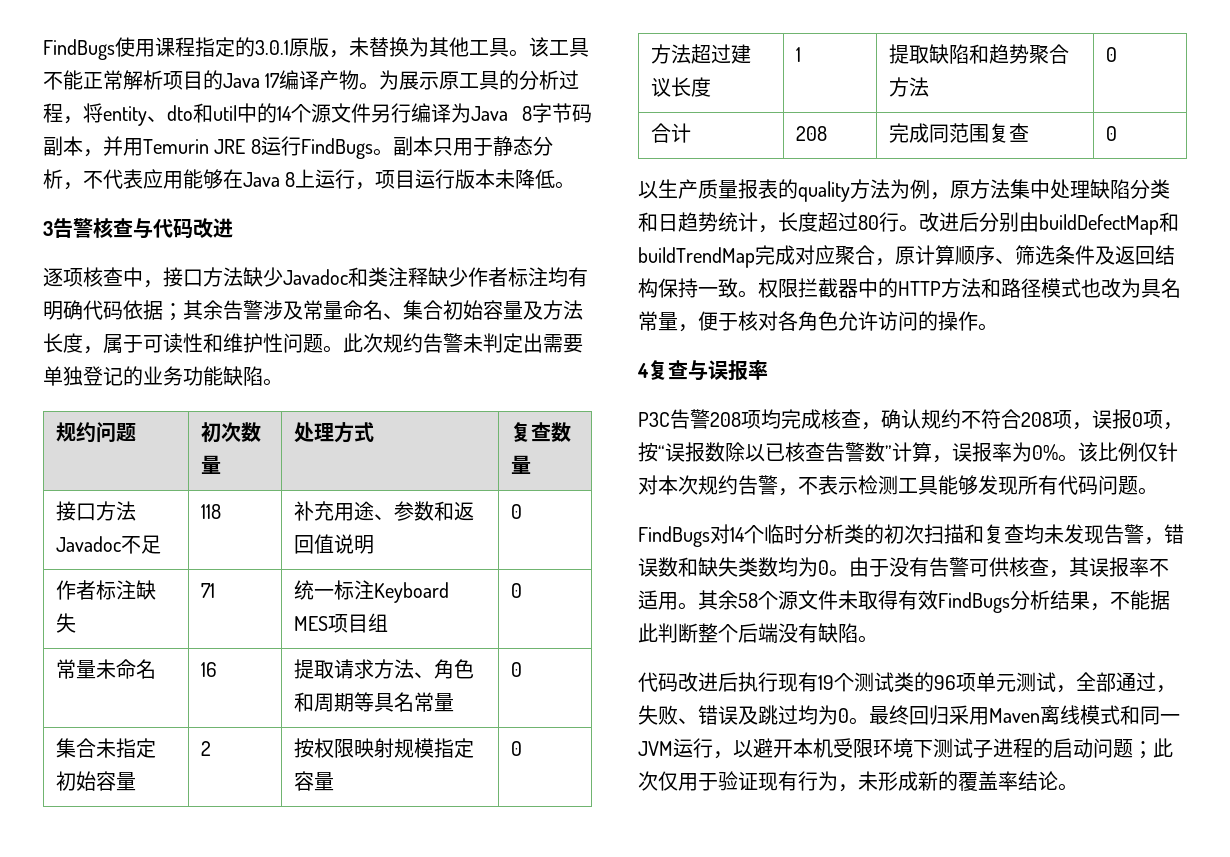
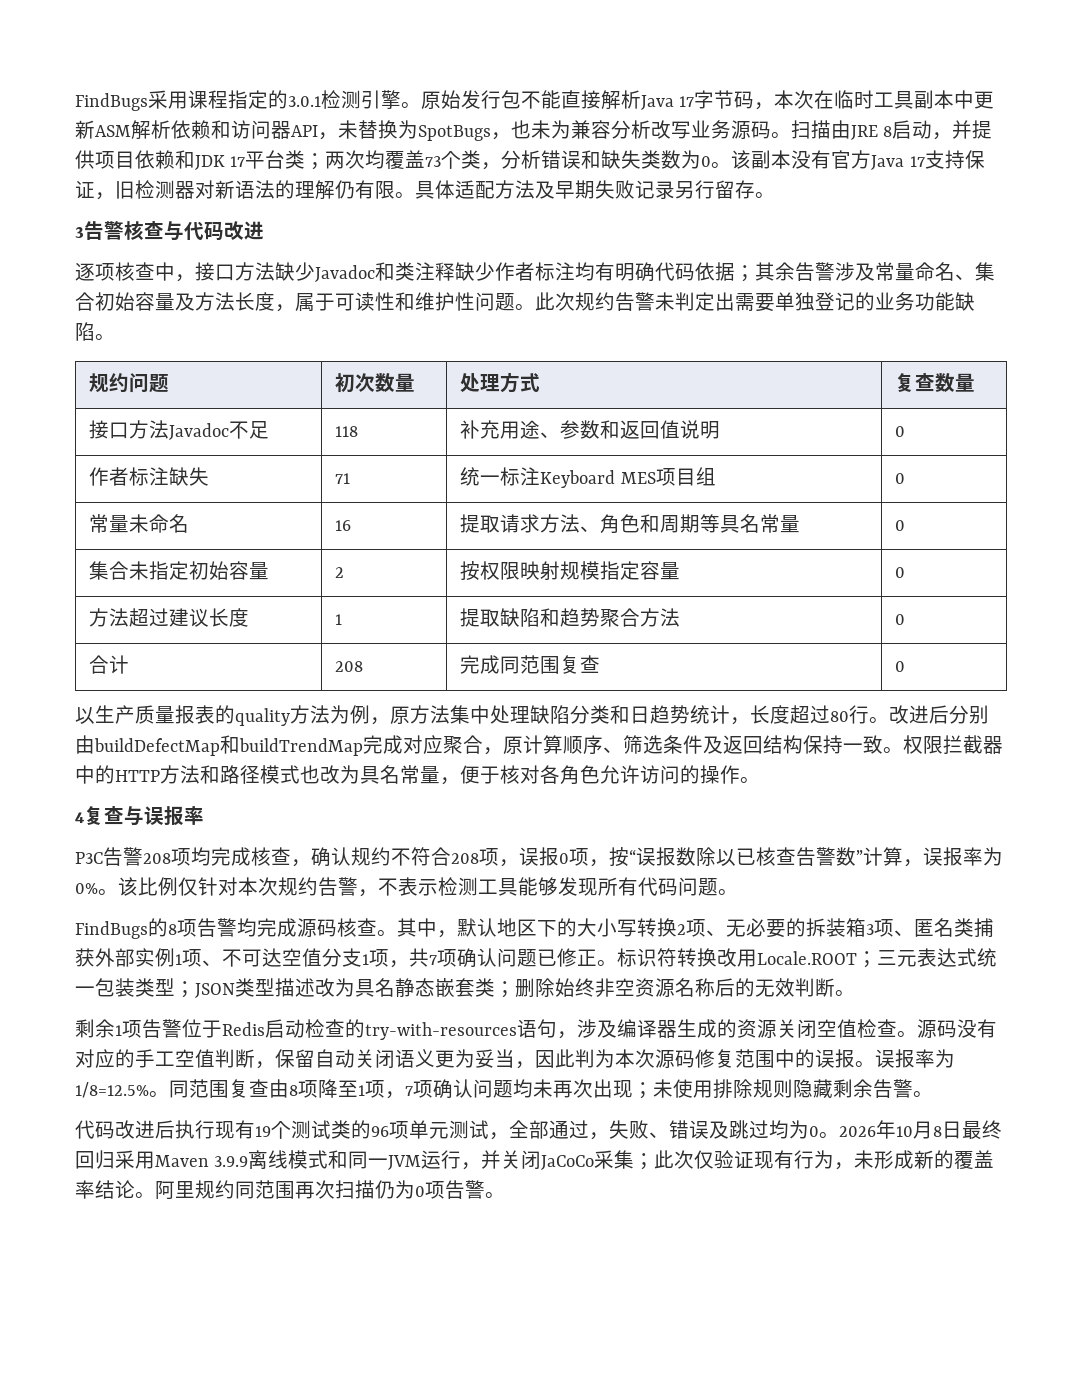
[43,37,135,60] FindBugs使 -> [75,90,168,111] FindBugs采
[289,37,589,58] [43,70,580,90] [43,103,592,126] [43,136,553,159] [43,169,556,190] 原版，未替换为其他工具。该工具不能正常解析项目的Java 17编译产物。为展示原工具的分析过程，将entity、dto和util中的14个源文件另行编译为Java 8字节码副本，并用Temurin JRE 8运行FindBugs。副本只用于静态分析，不代表应用能够在Java 8上运行，项目运行版本未降低 -> [321,90,995,110] [75,120,993,141] [75,150,985,170] [75,180,755,200] 检测引擎。原始发行包不能直接解析Java 17字节码，本次在临时工具副本中更新ASM解析依赖和访问器API，未替换为SpotBugs，也未为兼容分析改写业务源码。扫描由JRE 8启动，并提供项目依赖和JDK 17平台类；两次均覆盖73个类，分析错误和缺失类数为0。该副本没有官方Java 17支持保证，旧检测器对新语法的理解仍有限。具体适配方法及早期失败记录另行留存
[710,524,1184,545] [638,557,1169,578] [638,590,1170,613] [638,623,858,643] 对14个临时分析类的初次扫描和复查均未发现告警，错误数和缺失类数均为0。由于没有告警可供核查，其误报率不适用。其余58个源文件未取得有效FindBugs分析结果，不能据此判断整个后端没有缺陷 -> [148,918,994,938] [75,948,997,968] [75,978,855,998] [75,1019,997,1040] [75,1049,955,1069] [75,1079,913,1099] 的8项告警均完成源码核查。其中，默认地区下的大小写转换2项、无必要的拆装箱3项、匿名类捕获外部实例1项、不可达空值分支1项，共7项确认问题已修正。标识符转换改用Locale.ROOT；三元表达式统一包装类型；JSON类型描述改为具名静态嵌套类；删除始终非空资源名称后的无效判断。 // 剩余1项告警位于Redis启动检查的try-with-resources语句，涉及编译器生成的资源关闭空值检查。源码没有对应的手工空值判断，保留自动关闭语义更为妥当，因此判为本次源码修复范围中的误报。误报率为1/8=12.5%。同范围复查由8项降至1项，7项确认问题均未再次出现；未使用排除规则隐藏剩余告警
(869, 721) none -> [839,1120,962,1139] 2026年10月8日
(1040, 715) none -> [214,1156,249,1167] 3.9.9
[733,738,1133,758] 以避开本机受限环境下测试子进程的启动问题 -> [481,1150,635,1170] 并关闭JaCoCo采集
[678,773,718,791] 用于 -> (715, 1159) none
(1078, 787) none -> [155,1180,505,1200] 阿里规约同范围再次扫描仍为0项告警。

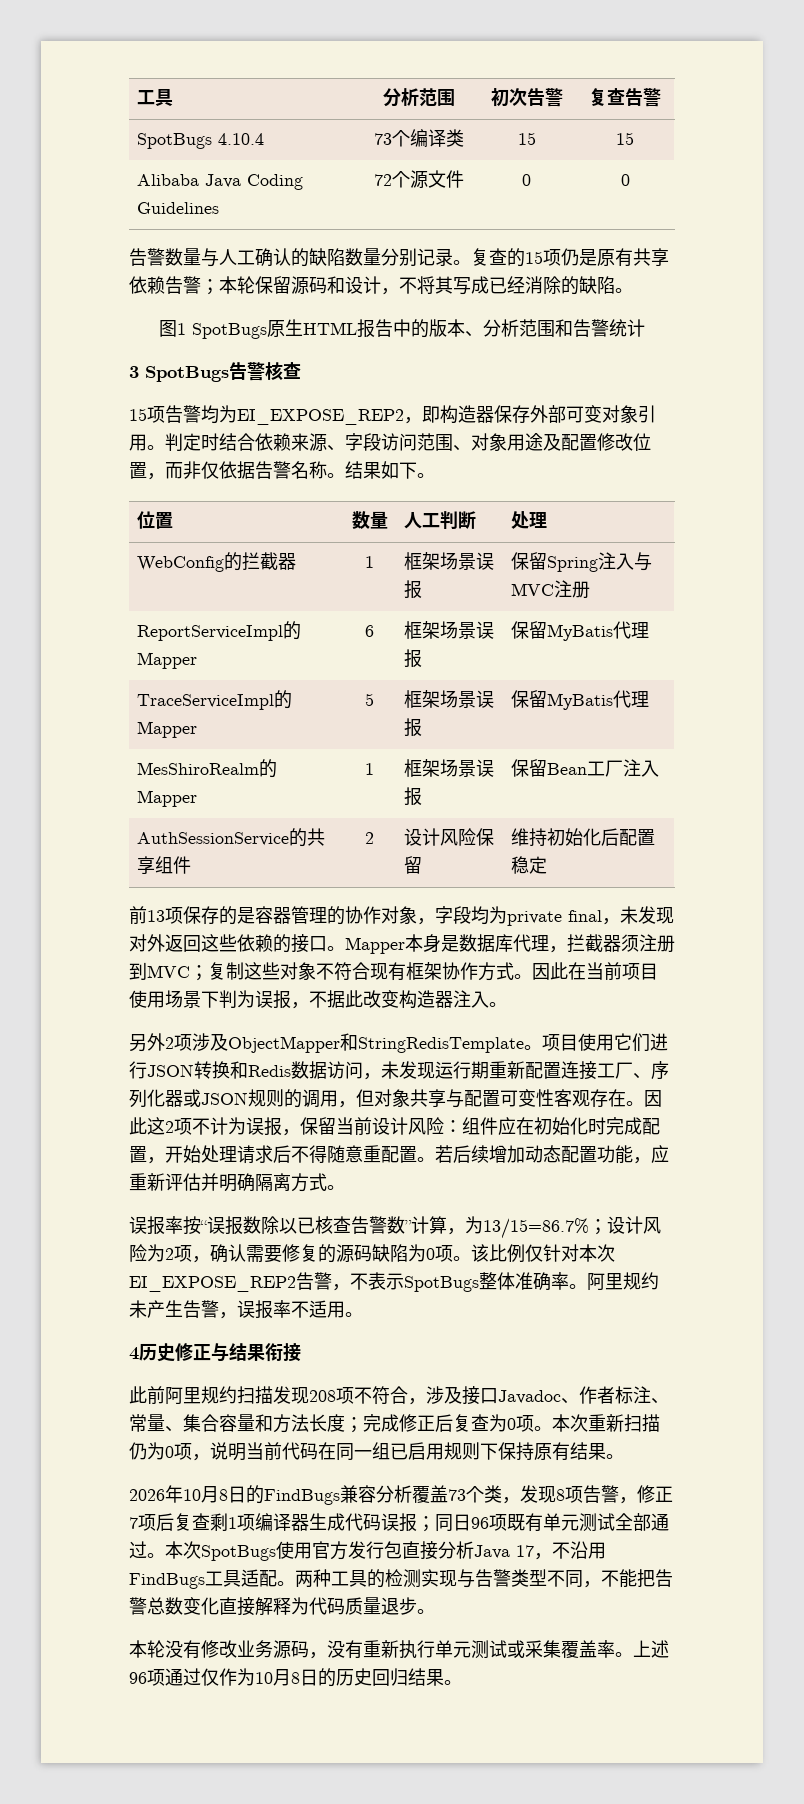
[75,90,995,111] [75,120,993,141] [75,150,985,170] [75,180,775,200] [75,227,84,238] FindBugs采用课程指定的3.0.1检测引擎。原始发行包不能直接解析Java 17字节码，本次在临时工具副本中更新ASM解析依赖和访问器API，未替换为SpotBugs，也未为兼容分析改写业务源码。扫描由JRE 8启动，并提供项目依赖和JDK 17平台类；两次均覆盖73个类，分析错误和缺失类数为0。该副本没有官方Java 17支持保证，旧检测器对新语法的理解仍有限。具体适配方法及早期失败记录另行留存。 // 3 -> [137,89,174,106] [382,88,455,107] [490,88,563,107] [589,88,661,107] [137,133,265,149] [373,129,464,147] [517,132,536,145] [616,132,634,145] [137,174,304,190] [137,202,220,214] [373,170,464,189] [522,174,531,186] [620,174,630,186] [129,248,669,267] [129,276,633,295] [159,319,645,339] [129,366,229,382] 工具 | 分析范围 | 初次告警 | 复查告警 // SpotBugs 4.10.4 | 73个编译类 | 15 | 15 // Alibaba Java Coding Guidelines | 72个源文件 | 0 | 0 // 告警数量与人工确认的缺陷数量分别记录。复查的15项仍是原有共享依赖告警；本轮保留源码和设计，不将其写成已经消除的缺陷。 // 图1 SpotBugs原生HTML报告中的版本、分析范围和告警统计 // 3 SpotBugs
[164,221,264,241] [75,262,995,282] [75,292,975,312] [75,322,115,341] [89,373,170,393] [335,373,416,393] [460,372,541,393] [895,373,976,392] [89,420,270,440] [335,426,359,437] [460,420,721,439] [895,426,906,437] [89,467,210,486] [335,473,351,484] [460,467,716,488] [895,473,906,484] [89,514,190,533] [335,520,352,531] [460,514,801,534] [895,520,906,531] [89,561,270,580] [335,567,345,578] [460,561,681,581] [895,567,906,578] [89,608,250,627] [335,614,343,625] [460,608,681,627] [895,614,906,625] [89,655,130,674] [335,661,364,672] [460,655,601,674] [895,661,906,672] [75,705,989,726] [75,735,1003,756] [75,765,760,785] [75,806,204,826] [75,847,609,867] 与代码改进 // 逐项核查中，接口方法缺少Javadoc和类注释缺少作者标注均有明确代码依据；其余告警涉及常量命名、集合初始容量及方法长度，属于可读性和维护性问题。此次规约告警未判定出需要单独登记的业务功能缺陷。 // 规约问题 | 初次数量 | 处理方式 | 复查数量 // 接口方法Javadoc不足 | 118 | 补充用途、参数和返回值说明 | 0 // 作者标注缺失 | 71 | 统一标注Keyboard MES项目组 | 0 // 常量未命名 | 16 | 提取请求方法、角色和周期等具名常量 | 0 // 集合未指定初始容量 | 2 | 按权限映射规模指定容量 | 0 // 方法超过建议长度 | 1 | 提取缺陷和趋势聚合方法 | 0 // 合计 | 208 | 完成同范围复查 | 0 // 以生产质量报表的quality方法为例，原方法集中处理缺陷分类和日趋势统计，长度超过80行。改进后分别由buildDefectMap和buildTrendMap完成对应聚合，原计算顺序、筛选条件及返回结构保持一致。权限拦截器中的HTTP方法和路径模式也改为具名常量，便于核对各角色允许访问的操作。 // 4复查与误报率 // P3C告警208项均完成核查，确认规约不符合208项，误报0项， -> [129,405,656,425] [129,433,651,452] [129,461,435,480] [137,511,174,529] [351,511,388,529] [404,511,477,530] [511,511,548,529] [137,552,297,572] [365,556,374,568] [404,552,495,570] [404,580,423,599] [511,552,653,572] [511,580,591,598] [137,621,302,641] [137,652,198,669] [365,625,374,637] [404,621,495,639] [404,649,423,668] [511,621,650,641] [137,690,293,710] [137,721,198,738] [365,693,374,706] [404,690,495,708] [404,718,423,737] [511,690,650,710] [137,759,278,778] [137,790,198,807] [365,763,374,775] [404,759,495,777] [404,787,423,806] [511,759,660,777] [137,828,326,847] [137,856,192,875] [365,832,374,844] [404,828,495,846] [404,856,423,874] [511,828,656,847] [511,856,548,874] [129,906,674,926] [129,934,675,954] [129,962,658,981] [129,990,507,1009] [129,1033,668,1053] [129,1061,669,1080] [129,1089,662,1108] [129,1117,660,1136] [129,1145,669,1164] [129,1173,345,1192] [129,1216,183,1235] // 15项告警均为EI_EXPOSE_REP2，即构造器保存外部可变对象引用。判定时结合依赖来源、字段访问范围、对象用途及配置修改位置，而非仅依据告警名称。结果如下。 // 位置 | 数量 | 人工判断 | 处理 // WebConfig的拦截器 | 1 | 框架场景误报 | 保留Spring注入与MVC注册 // ReportServiceImpl的Mapper | 6 | 框架场景误报 | 保留MyBatis代理 // TraceServiceImpl的Mapper | 5 | 框架场景误报 | 保留MyBatis代理 // MesShiroRealm的Mapper | 1 | 框架场景误报 | 保留Bean工厂注入 // AuthSessionService的共享组件 | 2 | 设计风险保留 | 维持初始化后配置稳定 // 前13项保存的是容器管理的协作对象，字段均为private final，未发现对外返回这些依赖的接口。Mapper本身是数据库代理，拦截器须注册到MVC；复制这些对象不符合现有框架协作方式。因此在当前项目使用场景下判为误报，不据此改变构造器注入。 // 另外2项涉及ObjectMapper和StringRedisTemplate。项目使用它们进行JSON转换和Redis数据访问，未发现运行期重新配置连接工厂、序列化器或JSON规则的调用，但对象共享与配置可变性客观存在。因此这2项不计为误报，保留当前设计风险：组件应在初始化时完成配置，开始处理请求后不得随意重配置。若后续增加动态配置功能，应重新评估并明确隔离方式。 // 误报率
[923,847,1003,866] [75,883,98,894] 误报率为0% -> [465,1216,661,1239] [129,1244,453,1263] 为13/15=86.7%；设计风险为2项，确认需要修复的源码缺陷为0项
[278,877,318,896] 规约 -> [129,1276,296,1292] EI_EXPOSE_REP2
[438,877,738,896] [75,918,994,939] [75,948,997,968] [75,978,855,998] [75,1019,997,1040] [75,1049,955,1069] [75,1079,933,1099] [75,1120,839,1140] 检测工具能够发现所有代码问题。 // FindBugs的8项告警均完成源码核查。其中，默认地区下的大小写转换2项、无必要的拆装箱3项、匿名类捕获外部实例1项、不可达空值分支1项，共7项确认问题已修正。标识符转换改用Locale.ROOT；三元表达式统一包装类型；JSON类型描述改为具名静态嵌套类；删除始终非空资源名称后的无效判断。 // 剩余1项告警位于Redis启动检查的try-with-resources语句，涉及编译器生成的资源关闭空值检查。源码没有对应的手工空值判断，保留自动关闭语义更为妥当，因此判为本次源码修复范围中的误报。误报率为1/8=12.5%。同范围复查由8项降至1项，7项确认问题均未再次出现；未使用排除规则隐藏剩余告警。 // 代码改进后执行现有19个测试类的96项单元测试，全部通过，失败、错误及跳过均为0。 -> [404,1272,659,1292] [129,1300,363,1319] [129,1343,301,1362] [129,1386,669,1405] [129,1414,660,1433] [129,1442,624,1461] SpotBugs整体准确率。阿里规约未产生告警，误报率不适用。 // 4历史修正与结果衔接 // 此前阿里规约扫描发现208项不符合，涉及接口Javadoc、作者标注、常量、集合容量和方法长度；完成修正后复查为0项。本次重新扫描仍为0项，说明当前代码在同一组已启用规则下保持原有结果。 //
[962,1120,1002,1139] [75,1150,995,1170] [75,1180,485,1200] 最终回归采用Maven 3.9.9离线模式和同一JVM运行，并关闭JaCoCo采集；此次仅验证现有行为，未形成新的覆盖率结论。阿里规约同范围再次扫描仍为0项告警 -> [246,1485,673,1505] [129,1513,669,1532] [129,1541,606,1561] [129,1569,673,1589] [129,1597,435,1616] [129,1640,669,1659] [129,1668,444,1687] 的FindBugs兼容分析覆盖73个类，发现8项告警，修正7项后复查剩1项编译器生成代码误报；同日96项既有单元测试全部通过。本次SpotBugs使用官方发行包直接分析Java 17，不沿用FindBugs工具适配。两种工具的检测实现与告警类型不同，不能把告警总数变化直接解释为代码质量退步。 // 本轮没有修改业务源码，没有重新执行单元测试或采集覆盖率。上述96项通过仅作为10月8日的历史回归结果

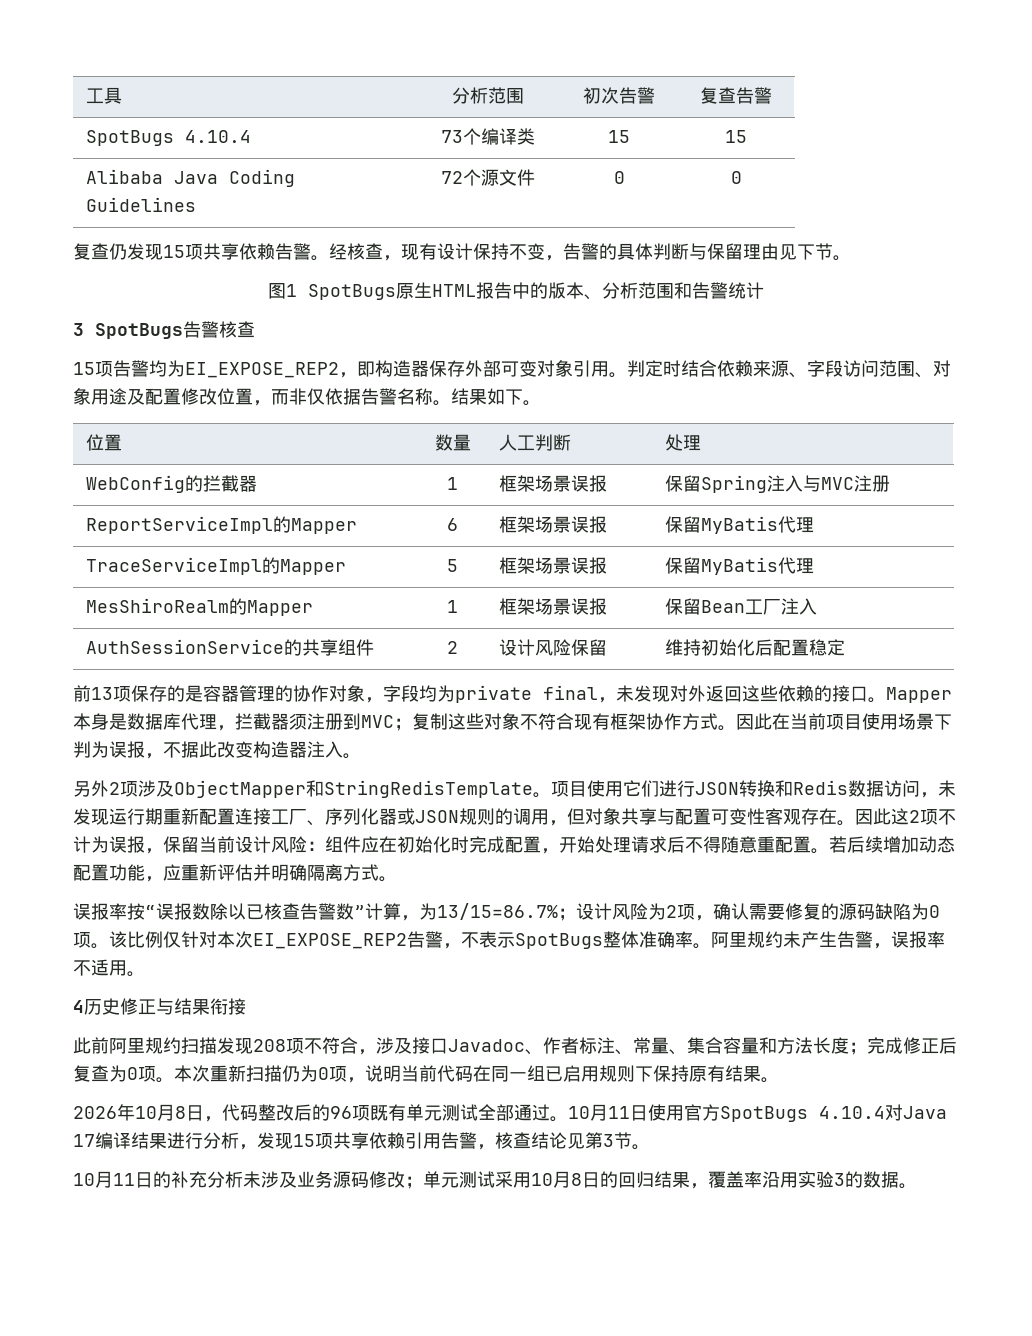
[129,248,669,267] [129,276,615,295] 告警数量与人工确认的缺陷数量分别记录。复查的15项仍是原有共享依赖告警；本轮保留源码和设计，不将其写成已经消除的缺陷 -> [73,243,833,261] 复查仍发现15项共享依赖告警。经核查，现有设计保持不变，告警的具体判断与保留理由见下节
[246,1485,673,1505] [129,1513,471,1532] 的FindBugs兼容分析覆盖73个类，发现8项告警，修正7项后复查剩1项编译器生成代码误报；同日 -> [204,1104,330,1122] ，代码整改后的
[165,1541,606,1561] [129,1569,673,1589] [129,1597,435,1616] [129,1640,669,1659] [129,1668,372,1687] 本次SpotBugs使用官方发行包直接分析Java 17，不沿用FindBugs工具适配。两种工具的检测实现与告警类型不同，不能把告警总数变化直接解释为代码质量退步。 // 本轮没有修改业务源码，没有重新执行单元测试或采集覆盖率。上述96项通过仅作为10月8日的历史 -> [568,1104,947,1122] [73,1132,650,1150] [73,1171,618,1189] 10月11日使用官方SpotBugs 4.10.4对Java 17编译结果进行分析，发现15项共享依赖引用告警，核查结论见第3节。 // 10月11日的补充分析未涉及业务源码修改；单元测试采用10月8日的
(444, 1677) none -> [690,1171,899,1189] ，覆盖率沿用实验3的数据

